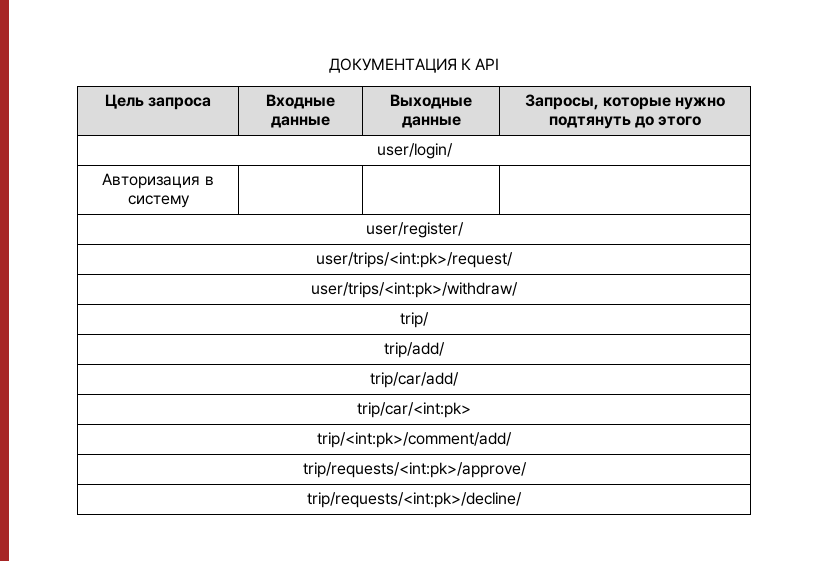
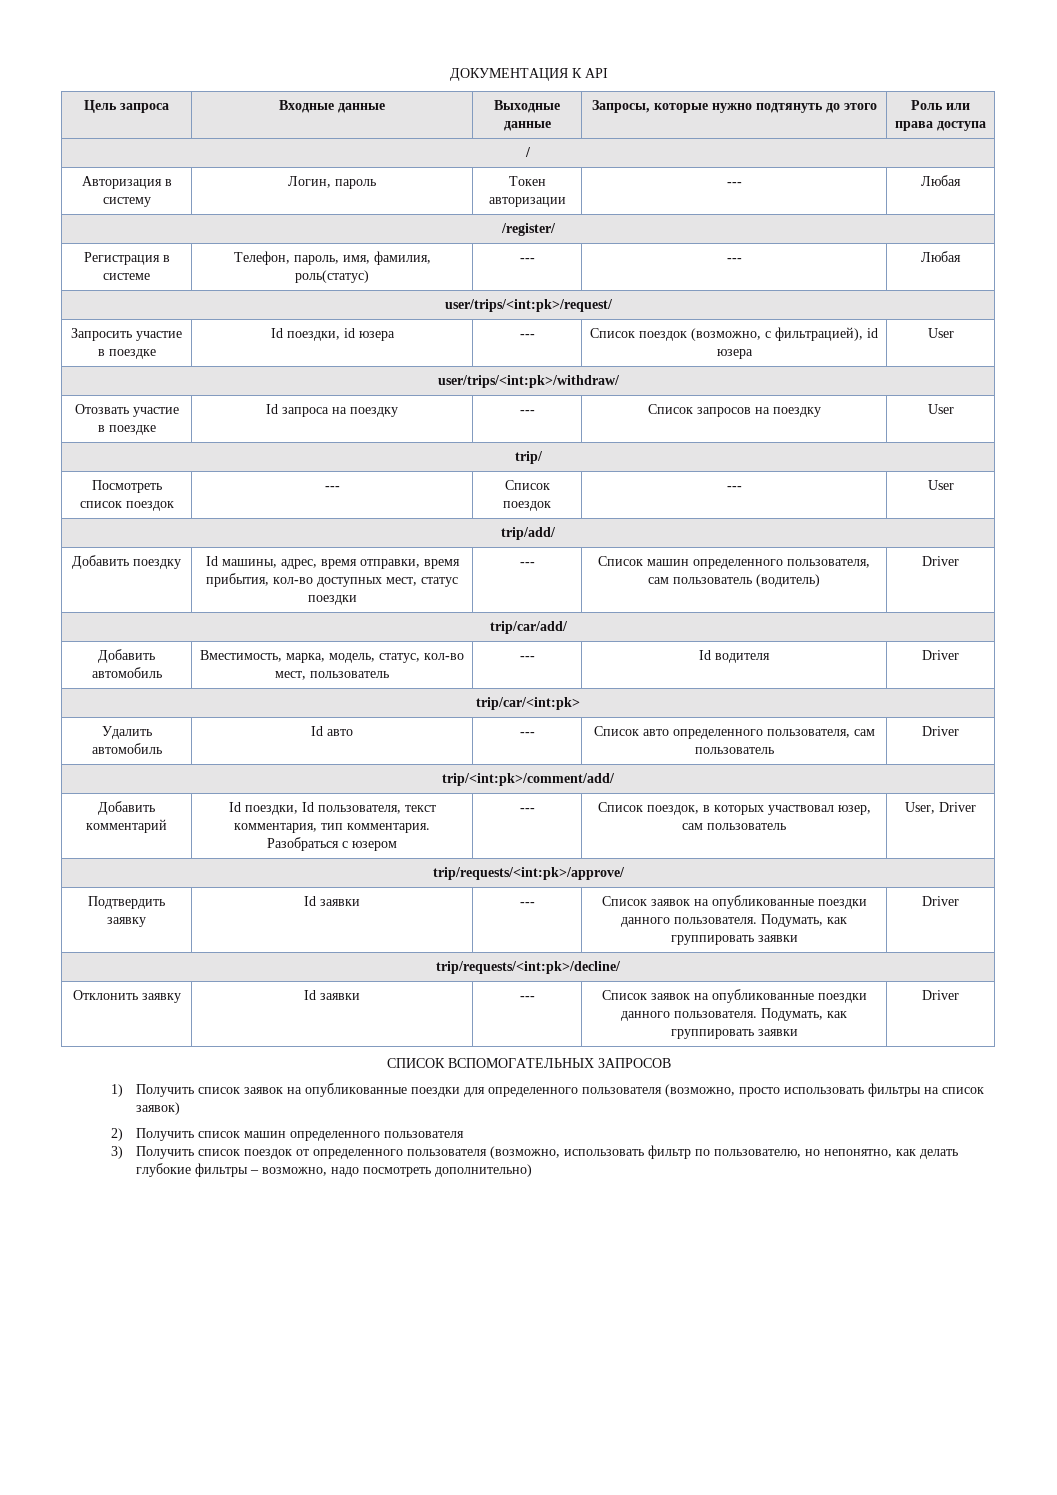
[376,143,453,159] [102,173,214,189] [127,195,190,208] [365,222,464,238] [316,252,513,268] [311,282,518,298] [400,312,429,328] [384,342,445,358] [370,372,459,388] [357,402,471,418] [317,432,512,448] [302,462,527,478] [307,492,522,508] // user/login/ // Авторизация в систему | | | // user/register/ // user/trips/<int:pk>/request/ // user/trips/<int:pk>/withdraw/ // trip/ // trip/add/ // trip/car/add/ // trip/car/<int:pk> // trip/<int:pk>/comment/add/ // trip/requests/<int:pk>/approve/ // trip/requests/<int:pk>/decline/ -> [911,100,970,110] [895,121,986,131] [525,147,531,157] [81,176,172,189] [102,197,151,207] [288,176,376,189] [508,176,546,186] [488,197,566,207] [726,182,742,186] [921,175,961,186] [500,223,556,236] [83,252,170,265] [103,273,150,280] [233,251,431,265] [295,270,369,283] [519,258,535,262] [726,258,742,262] [921,251,961,262] [444,299,613,312] [71,328,182,341] [97,349,156,359] [270,328,395,341] [519,334,535,338] [590,327,878,341] [716,349,753,359] [927,328,954,338] [437,375,620,388] [74,404,179,417] [97,425,156,435] [266,404,398,417] [519,410,535,414] [647,404,821,417] [927,404,954,414] [514,451,543,464] [91,480,162,493] [79,501,174,511] [324,486,340,490] [504,480,550,490] [503,501,551,511] [726,486,742,490] [927,480,954,490] [501,527,556,540] [72,555,181,569] [205,556,460,569] [206,573,458,587] [307,595,357,605] [519,562,535,566] [598,556,870,569] [648,574,820,587] [922,556,959,566] [489,621,568,634] [98,649,155,663] [91,667,162,678] [200,650,464,663] [275,671,389,680] [519,656,535,660] [699,650,770,663] [922,650,959,660] [476,697,580,710] [101,726,152,739] [91,743,162,754] [311,726,353,736] [519,732,535,736] [593,726,875,739] [694,747,774,754] [922,726,959,736] [442,773,615,786] [98,801,155,815] [86,819,167,833] [228,802,436,815] [234,823,430,833] [267,837,397,851] [519,808,535,812] [597,802,871,815] [682,823,786,830] [905,802,976,814] [432,867,625,880] [88,896,165,909] [107,917,146,927] [304,896,360,906] [519,902,535,906] [601,895,867,909] [621,914,847,927] [670,935,798,945] [922,896,959,906] [436,961,621,974] [72,990,181,1003] [304,990,360,1000] [519,996,535,1000] [601,989,867,1003] [621,1008,847,1021] [670,1029,798,1039] [922,990,959,1000] [386,1058,671,1068] [111,1083,985,1097] [136,1102,181,1115] [111,1128,465,1141] [111,1145,959,1159] [136,1163,533,1177] | Роль или права доступа // / // Авторизация в систему | Логин, пароль | Токен авторизации | --- | Любая // /register/ // Регистрация в системе | Телефон, пароль, имя, фамилия, роль(статус) | --- | --- | Любая // user/trips/<int:pk>/request/ // Запросить участие в поездке | Id поездки, id юзера | --- | Список поездок (возможно, с фильтрацией), id юзера | User // user/trips/<int:pk>/withdraw/ // Отозвать участие в поездке | Id запроса на поездку | --- | Список запросов на поездку | User // trip/ // Посмотреть список поездок | --- | Список поездок | --- | User // trip/add/ // Добавить поездку | Id машины, адрес, время отправки, время прибытия, кол-во доступных мест, статус поездки | --- | Список машин определенного пользователя, сам пользователь (водитель) | Driver // trip/car/add/ // Добавить автомобиль | Вместимость, марка, модель, статус, кол-во мест, пользователь | --- | Id водителя | Driver // trip/car/<int:pk> // Удалить автомобиль | Id авто | --- | Список авто определенного пользователя, сам пользователь | Driver // trip/<int:pk>/comment/add/ // Добавить комментарий | Id поездки, Id пользователя, текст комментария, тип комментария. Разобраться с юзером | --- | Список поездок, в которых участвовал юзер, сам пользователь | User, Driver // trip/requests/<int:pk>/approve/ // Подтвердить заявку | Id заявки | --- | Список заявок на опубликованные поездки данного пользователя. Подумать, как группировать заявки | Driver // trip/requests/<int:pk>/decline/ // Отклонить заявку | Id заявки | --- | Список заявок на опубликованные поездки данного пользователя. Подумать, как группировать заявки | Driver // СПИСОК ВСПОМОГАТЕЛЬНЫХ ЗАПРОСОВ // 1) Получить список заявок на опубликованные поездки для определенного пользователя (возможно, просто использовать фильтры на список заявок) // 2) Получить список машин определенного пользователя // 3) Получить список поездок от определенного пользователя (возможно, использовать фильтр по пользователю, но непонятно, как делать глубокие фильтры – возможно, надо посмотреть дополнительно)

